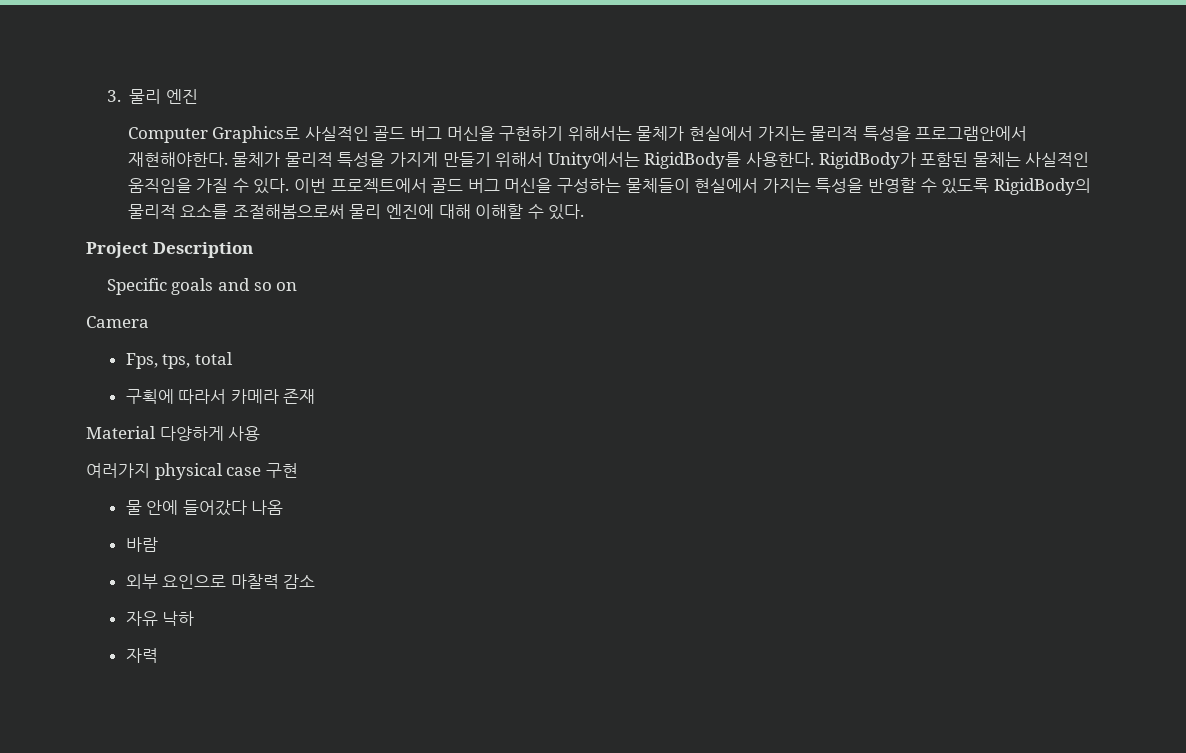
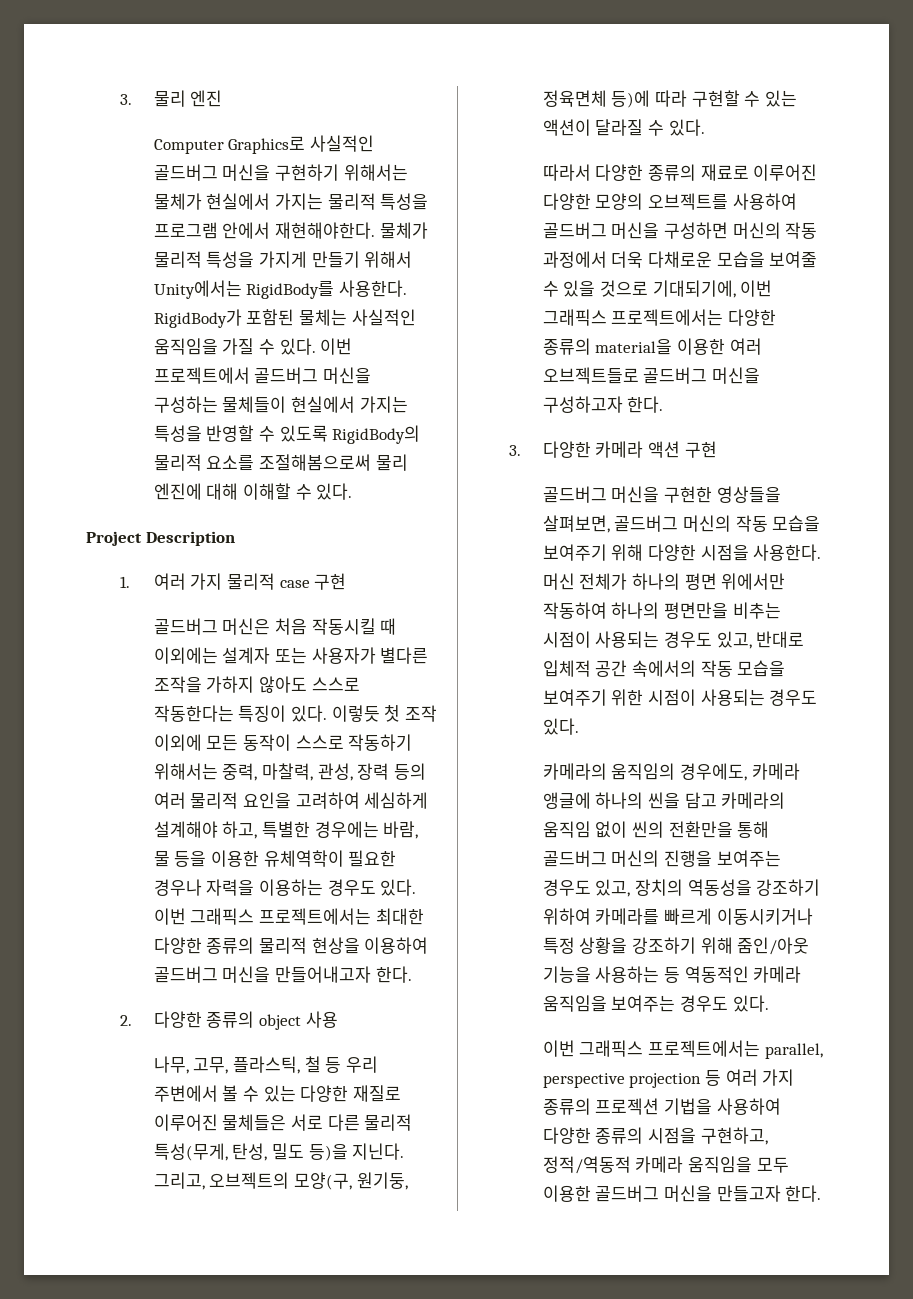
[373,126,443,141] 골드 버그 -> [153,164,218,181] 골드버그
[915,126,1028,141] 프로그램안에서 -> [153,222,271,239] 프로그램 안에서
[431,178,500,193] 골드 버그 -> [254,367,319,384] 골드버그
[106,278,298,295] [86,316,149,328] [125,352,233,369] [125,389,316,404] [86,426,261,441] [86,463,298,480] [125,500,284,516] [125,537,158,552] [125,574,316,589] [125,611,195,626] [125,648,158,663] Specific goals and so on // Camera // Fps, tps, total // 구획에 따라서 카메라 존재 // Material 다양하게 사용 // 여러가지 physical case 구현 // 물 안에 들어갔다 나옴 // 바람 // 외부 요인으로 마찰력 감소 // 자유 낙하 // 자력 -> [119,573,347,590] [153,618,397,635] [153,647,429,664] [153,676,360,693] [153,705,437,722] [153,734,413,751] [153,763,426,781] [153,792,429,809] [153,821,419,839] [153,850,397,867] [153,879,417,896] [153,908,424,925] [153,937,429,954] [153,966,412,983] [119,1011,338,1030] [153,1056,378,1074] [153,1085,401,1102] [153,1114,413,1131] [153,1143,405,1161] [153,1172,408,1190] [542,90,797,108] [542,119,705,136] [542,164,818,181] [542,193,797,210] [542,222,818,239] [542,251,818,268] [542,280,773,298] [542,309,776,326] [542,338,762,355] [542,367,760,384] [542,396,664,413] [508,441,717,458] [542,486,781,503] [542,515,821,533] [542,544,822,561] [542,573,786,590] [542,602,781,619] [542,631,805,649] [542,660,786,677] [542,689,818,706] [542,718,579,735] [542,763,800,781] [542,792,786,809] [542,821,770,838] [542,850,781,867] [542,879,821,897] [542,908,813,925] [542,937,810,955] [542,966,802,983] [542,995,769,1012] [542,1040,823,1059] [542,1069,795,1088] [542,1098,781,1115] [542,1127,768,1145] [542,1156,789,1174] [542,1185,822,1202] 1. 여러 가지 물리적 case 구현 // 골드버그 머신은 처음 작동시킬 때 이외에는 설계자 또는 사용자가 별다른 조작을 가하지 않아도 스스로 작동한다는 특징이 있다. 이렇듯 첫 조작 이외에 모든 동작이 스스로 작동하기 위해서는 중력, 마찰력, 관성, 장력 등의 여러 물리적 요인을 고려하여 세심하게 설계해야 하고, 특별한 경우에는 바람, 물 등을 이용한 유체역학이 필요한 경우나 자력을 이용하는 경우도 있다. 이번 그래픽스 프로젝트에서는 최대한 다양한 종류의 물리적 현상을 이용하여 골드버그 머신을 만들어내고자 한다. // 2. 다양한 종류의 object 사용 // 나무, 고무, 플라스틱, 철 등 우리 주변에서 볼 수 있는 다양한 재질로 이루어진 물체들은 서로 다른 물리적 특성(무게, 탄성, 밀도 등)을 지닌다. 그리고, 오브젝트의 모양(구, 원기둥, 정육면체 등)에 따라 구현할 수 있는 액션이 달라질 수 있다. // 따라서 다양한 종류의 재료로 이루어진 다양한 모양의 오브젝트를 사용하여 골드버그 머신을 구성하면 머신의 작동 과정에서 더욱 다채로운 모습을 보여줄 수 있을 것으로 기대되기에, 이번 그래픽스 프로젝트에서는 다양한 종류의 material을 이용한 여러 오브젝트들로 골드버그 머신을 구성하고자 한다. // 3. 다양한 카메라 액션 구현 // 골드버그 머신을 구현한 영상들을 살펴보면, 골드버그 머신의 작동 모습을 보여주기 위해 다양한 시점을 사용한다. 머신 전체가 하나의 평면 위에서만 작동하여 하나의 평면만을 비추는 시점이 사용되는 경우도 있고, 반대로 입체적 공간 속에서의 작동 모습을 보여주기 위한 시점이 사용되는 경우도 있다. // 카메라의 움직임의 경우에도, 카메라 앵글에 하나의 씬을 담고 카메라의 움직임 없이 씬의 전환만을 통해 골드버그 머신의 진행을 보여주는 경우도 있고, 장치의 역동성을 강조하기 위하여 카메라를 빠르게 이동시키거나 특정 상황을 강조하기 위해 줌인/아웃 기능을 사용하는 등 역동적인 카메라 움직임을 보여주는 경우도 있다. // 이번 그래픽스 프로젝트에서는 parallel, perspective projection 등 여러 가지 종류의 프로젝션 기법을 사용하여 다양한 종류의 시점을 구현하고, 정적/역동적 카메라 움직임을 모두 이용한 골드버그 머신을 만들고자 한다.

